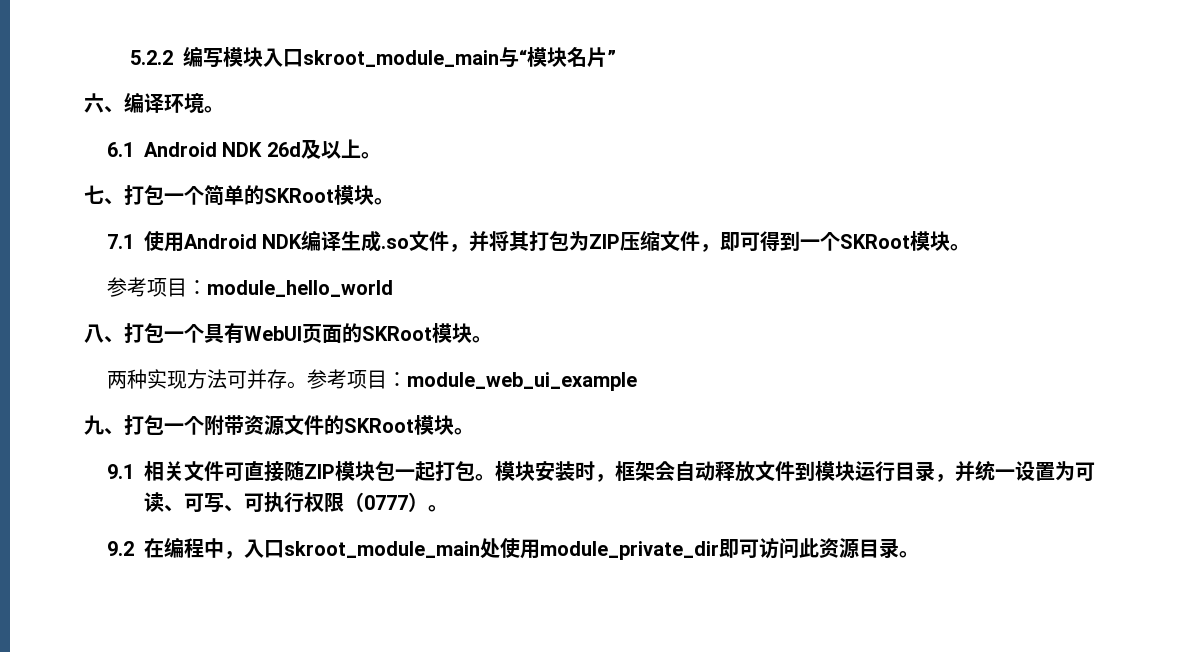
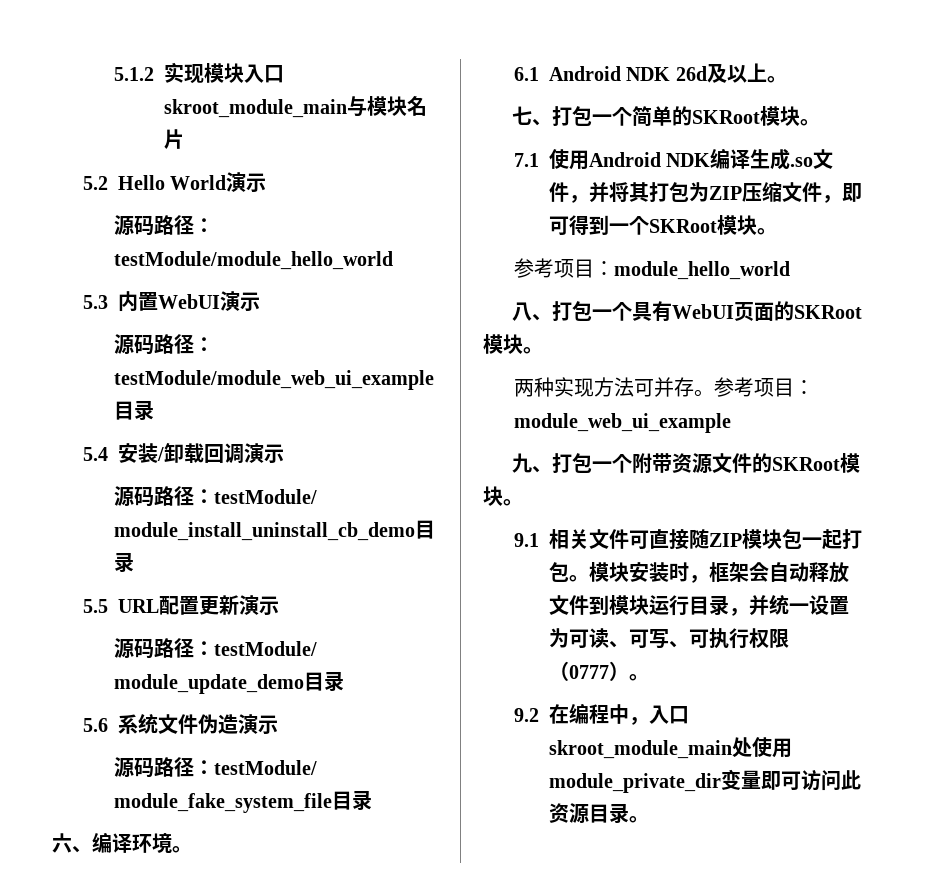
[129,46,223,68] 5.2.2编写 -> [114,62,205,84] 5.1.2实现
[518,49,527,65] “ -> (368, 106) none
[606,50,616,65] ” -> [83,172,267,192] [114,215,215,236] [114,251,394,270] [83,291,261,312] [114,334,215,355] [114,370,435,390] [114,400,155,421] [83,443,285,464] [114,486,318,507] [114,520,436,541] [114,552,135,573] [83,595,280,615] [114,638,318,659] [114,671,345,694] [83,713,279,734] [114,757,318,778] [114,790,373,813] // 5.2 Hello World演示 // 源码路径：testModule/module_hello_world // 5.3内置WebUI演示 // 源码路径：testModule/module_web_ui_example目录 // 5.4安装/卸载回调演示 // 源码路径：testModule/ module_install_uninstall_cb_demo目录 // 5.5 URL配置更新演示 // 源码路径：testModule/ module_update_demo目录 // 5.6系统文件伪造演示 // 源码路径：testModule/ module_fake_system_file目录
(719, 550) none -> [721,769,762,790] 变量

